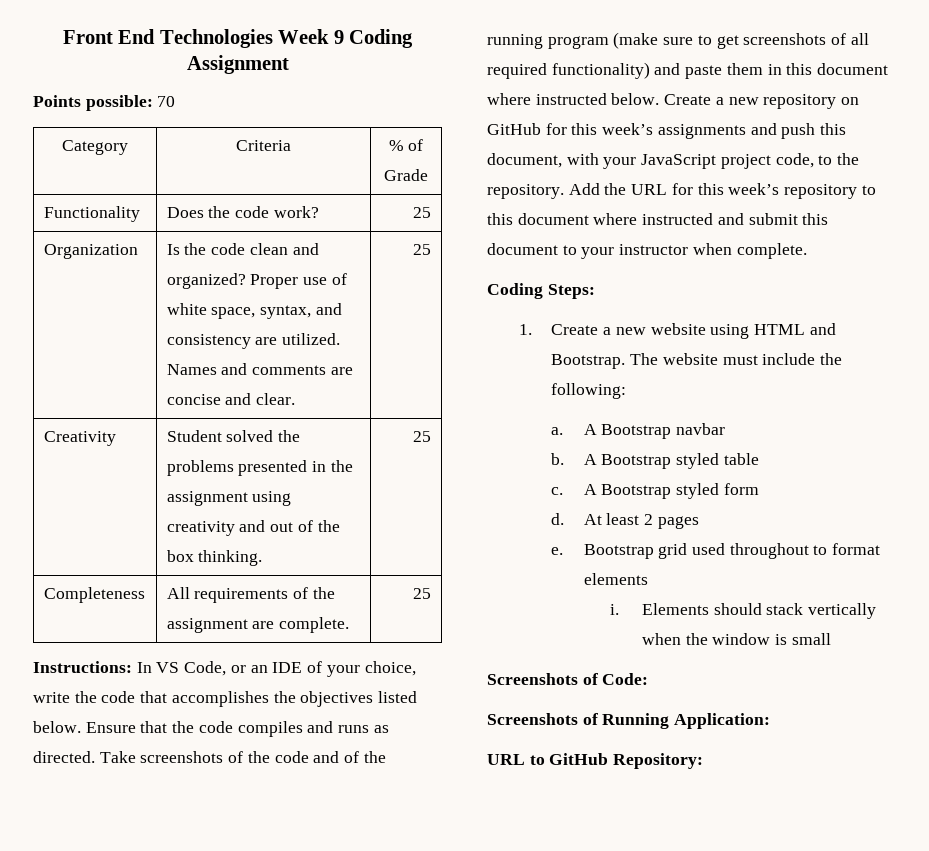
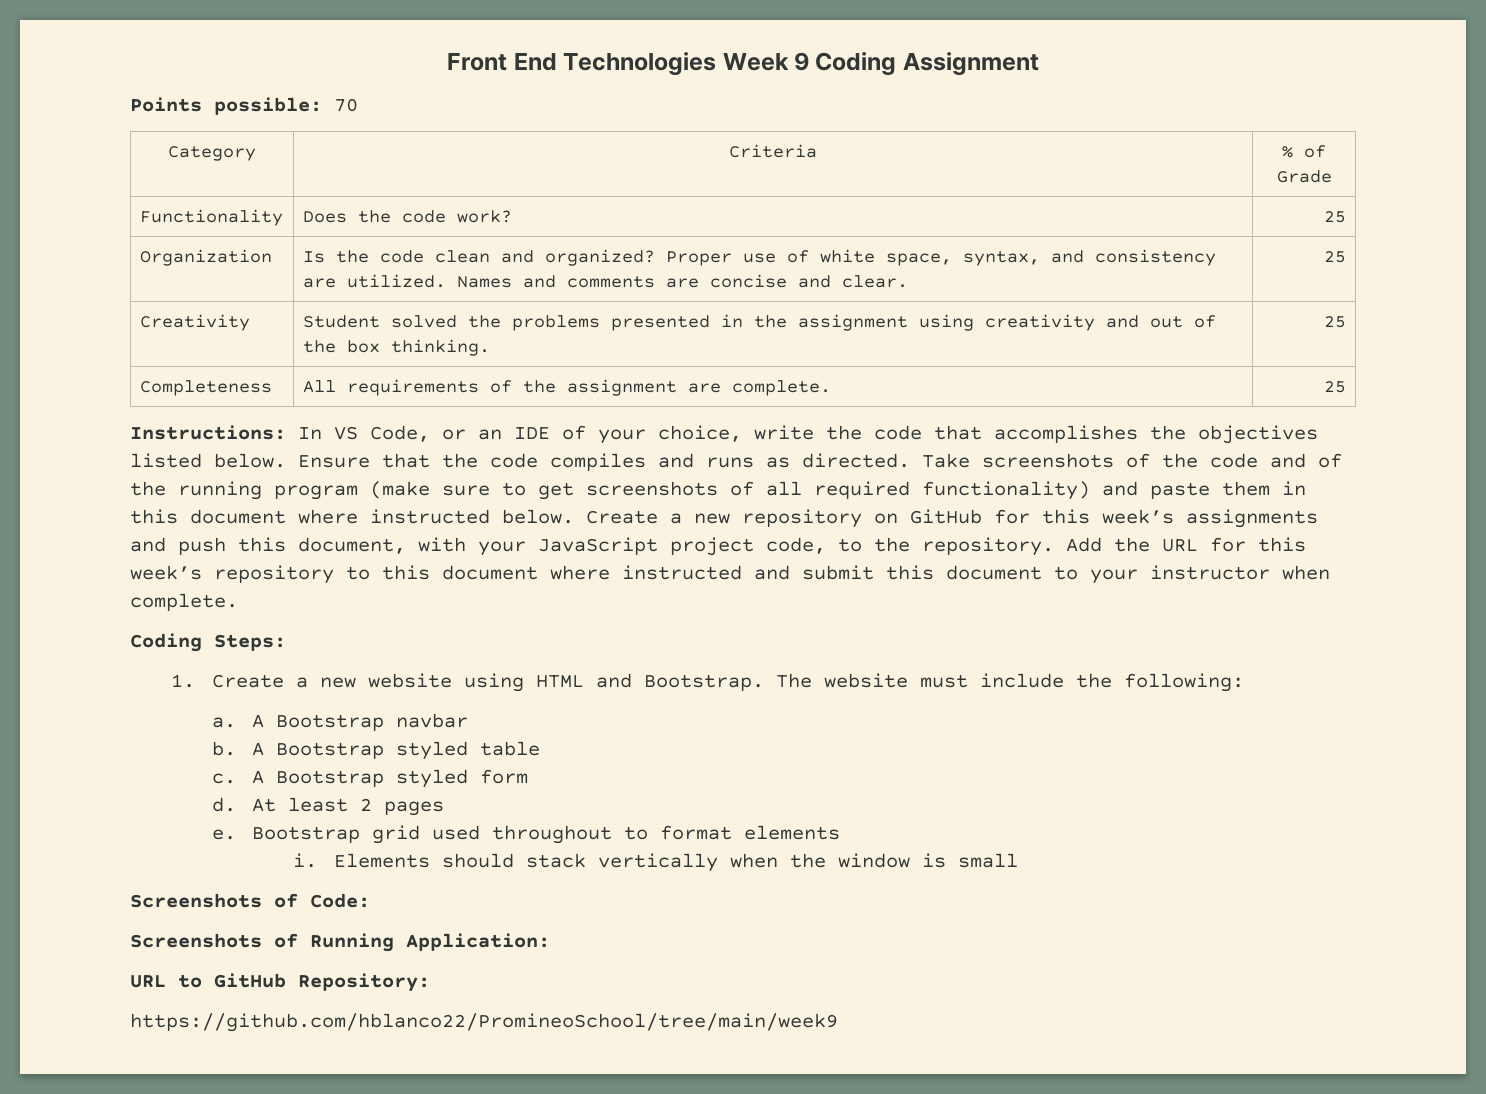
(704, 761) none -> [130,1013,838,1032] // https://github.com/hblanco22/PromineoSchool/tree/main/week9

